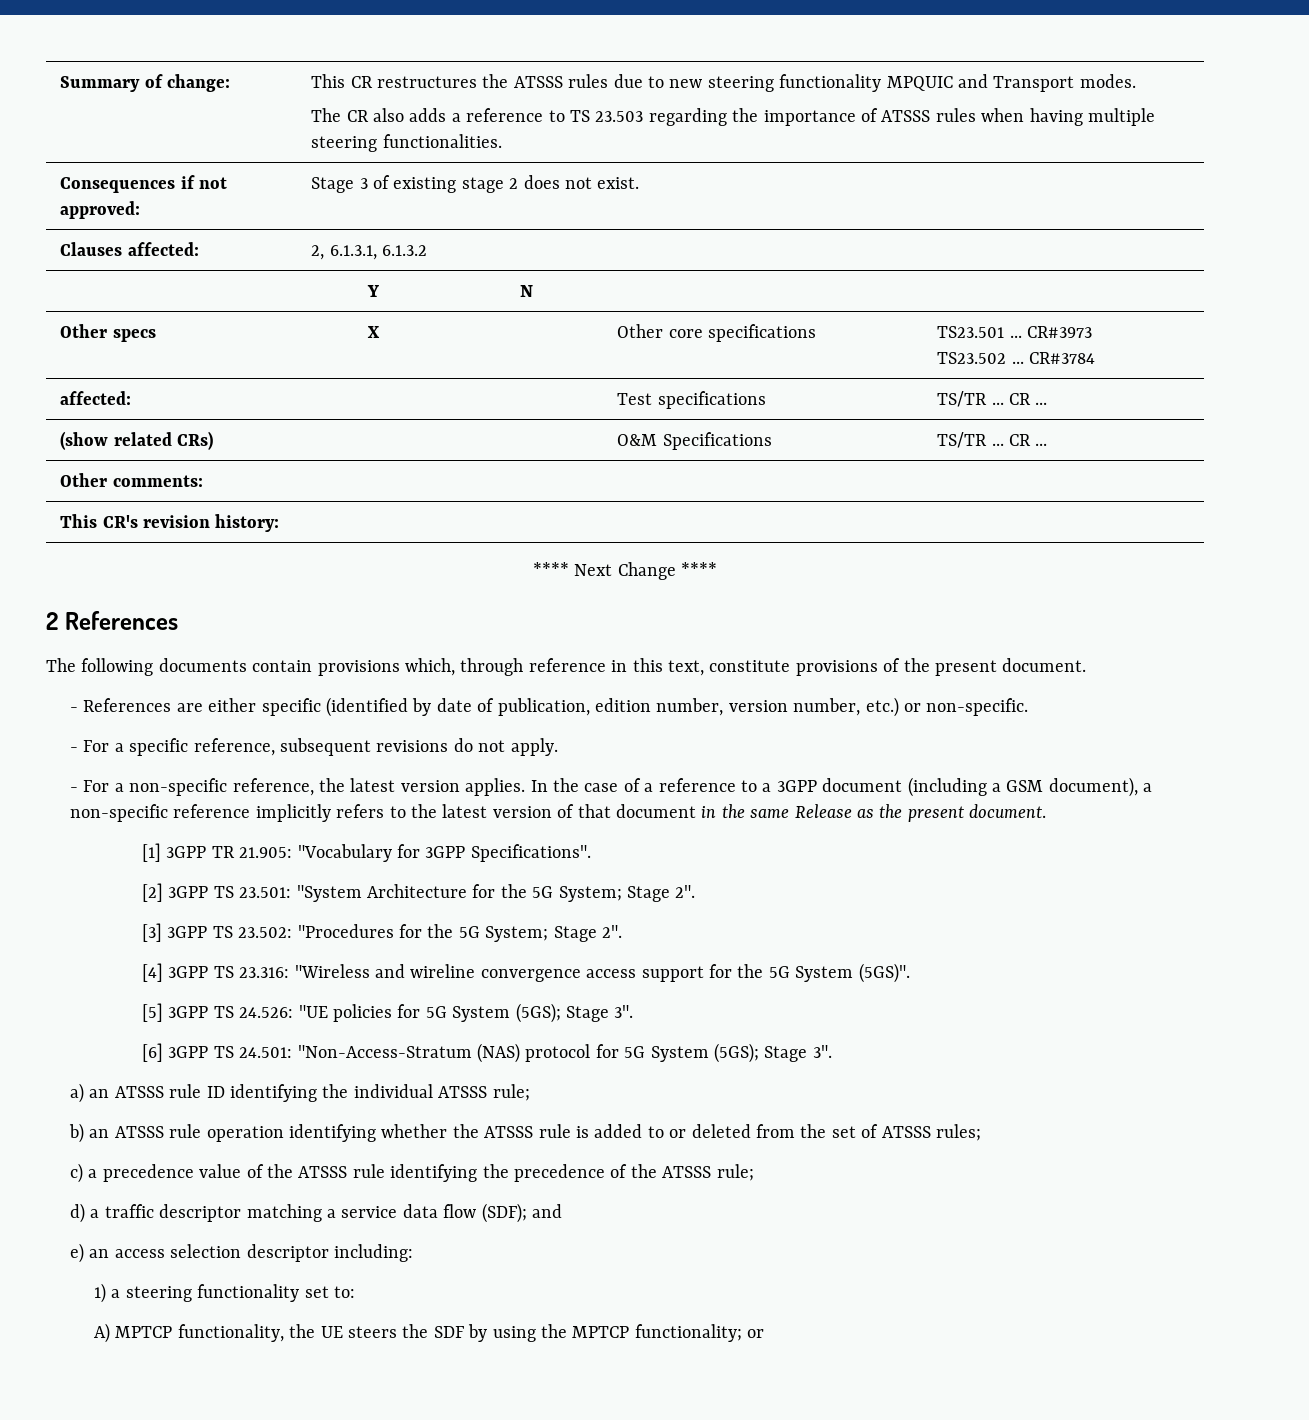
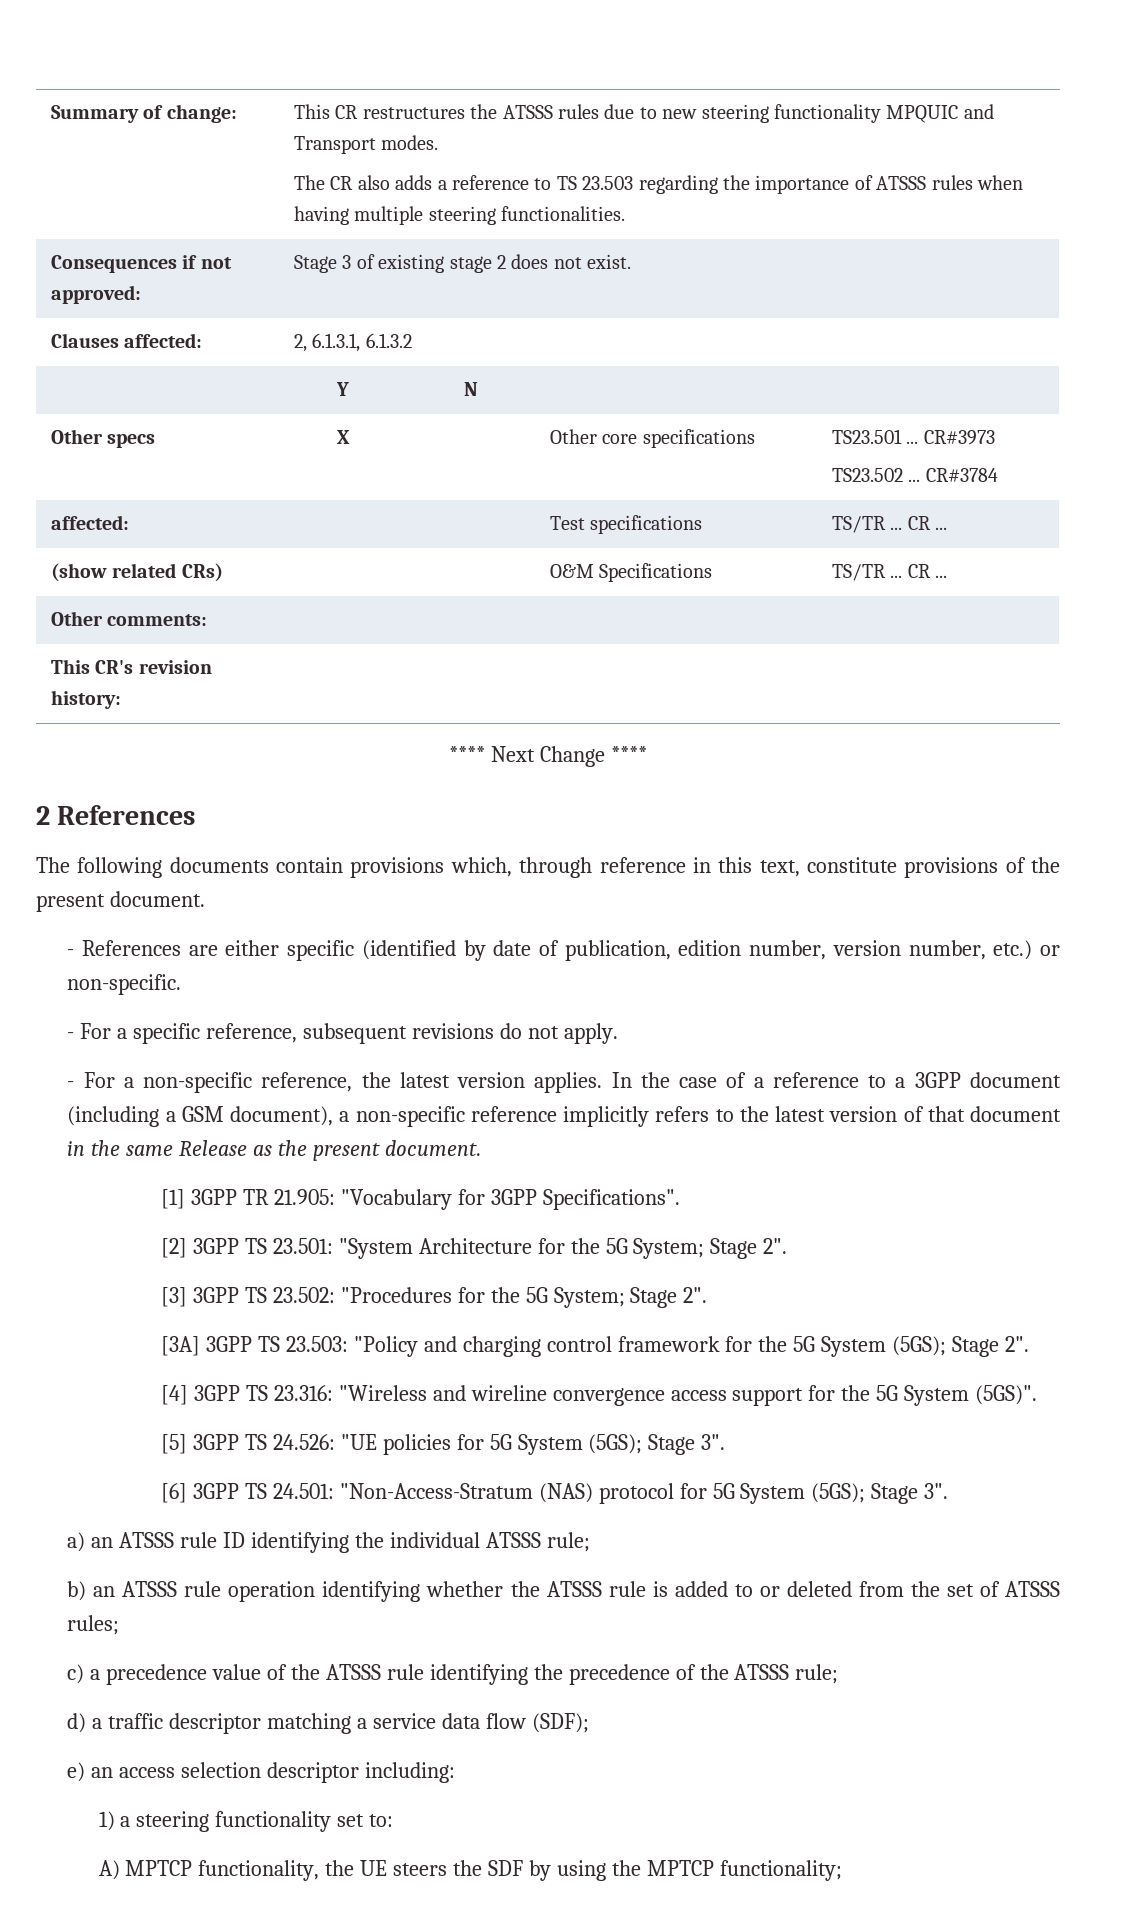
(622, 931) none -> [161,1336,1030,1357] // [3A] 3GPP TS 23.503: "Policy and charging control framework for the 5G System (5GS); Stage 2".
[531,1204,562,1218] and -> (589, 1723) none
[747,1329,765,1338] or -> (842, 1870) none

